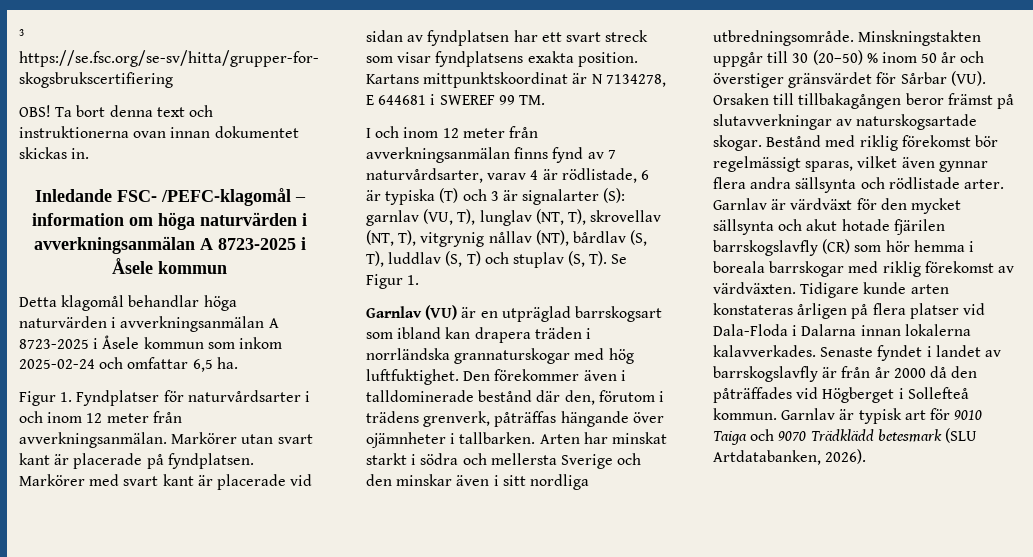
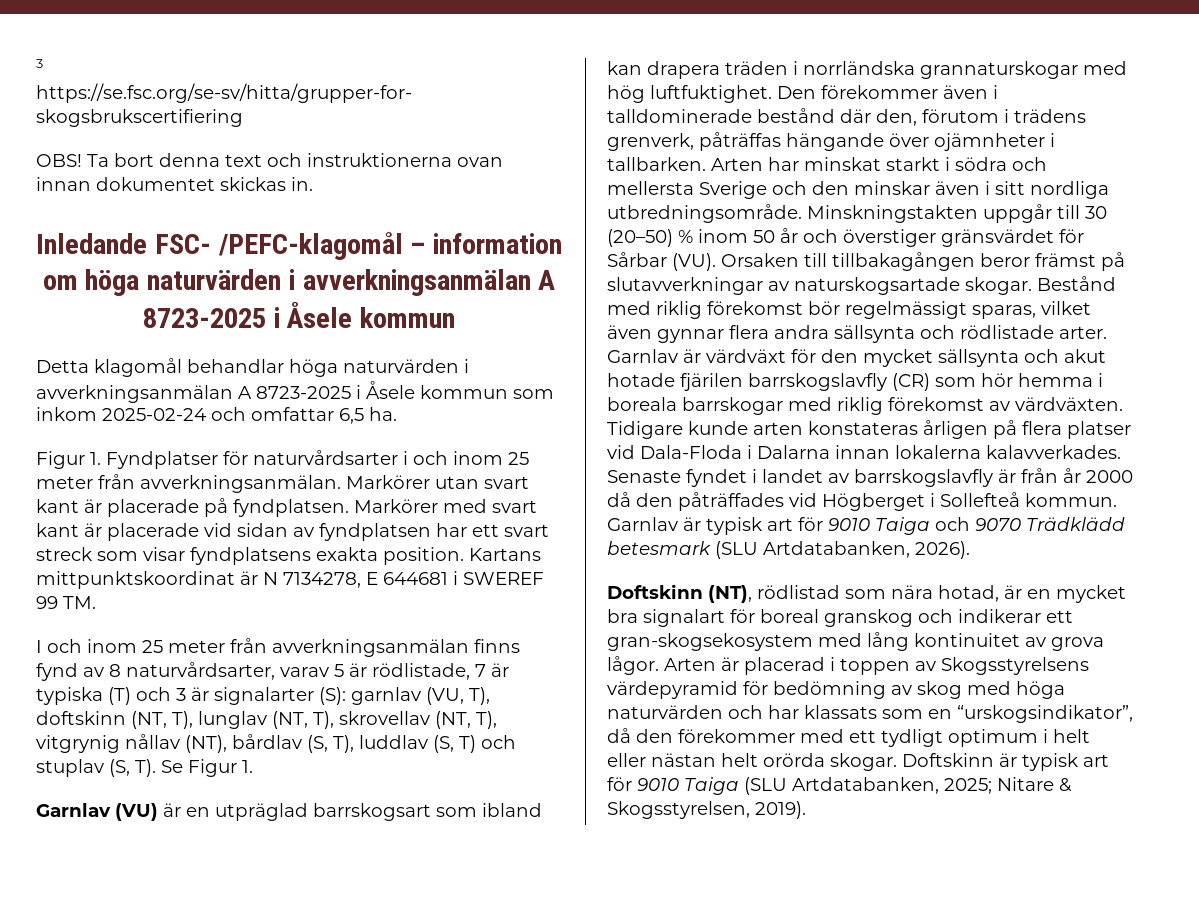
[86,413,103,423] 12 -> [508,452,529,465] 25
[442,128,459,138] 12 -> [142,640,163,653] 25
[607,150,616,159] 7 -> [109,664,121,677] 8
[530,170,539,180] 4 -> [334,664,344,677] 5
[640,170,649,180] 6 -> [475,664,486,677] 7
(476, 217) none -> [36,711,193,729] doftskinn (NT, T),
(867, 456) none -> [607,584,1126,603] [607,609,1073,627] [607,632,1104,651] [607,656,1089,675] [607,681,1065,699] [607,705,1133,723] [607,728,1090,747] [607,753,1109,771] [607,777,1072,795] [607,801,806,819] // Doftskinn (NT), rödlistad som nära hotad, är en mycket bra signalart för boreal granskog och indikerar ett gran-skogsekosystem med lång kontinuitet av grova lågor. Arten är placerad i toppen av Skogsstyrelsens värdepyramid för bedömning av skog med höga naturvärden och har klassats som en “urskogsindikator”, då den förekommer med ett tydligt optimum i helt eller nästan helt orörda skogar. Doftskinn är typisk art för 9010 Taiga (SLU Artdatabanken, 2025; Nitare & Skogsstyrelsen, 2019).

